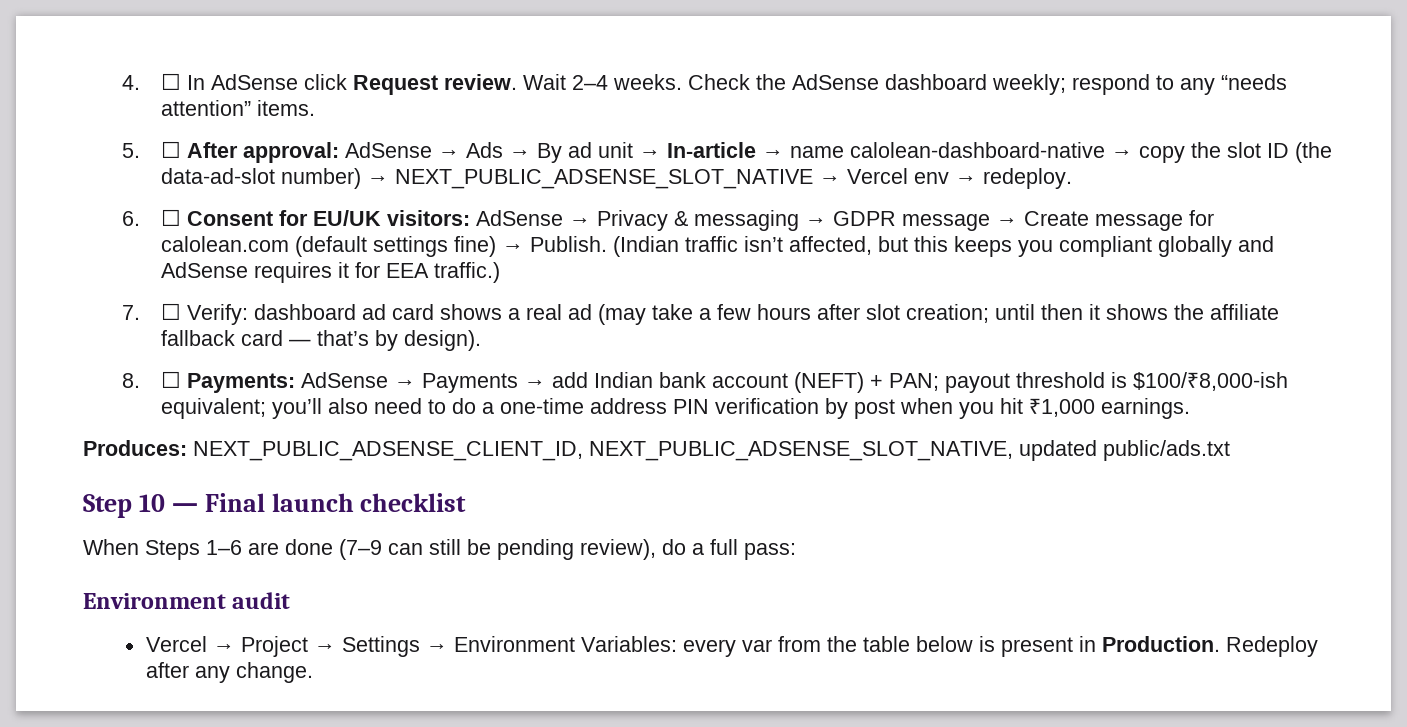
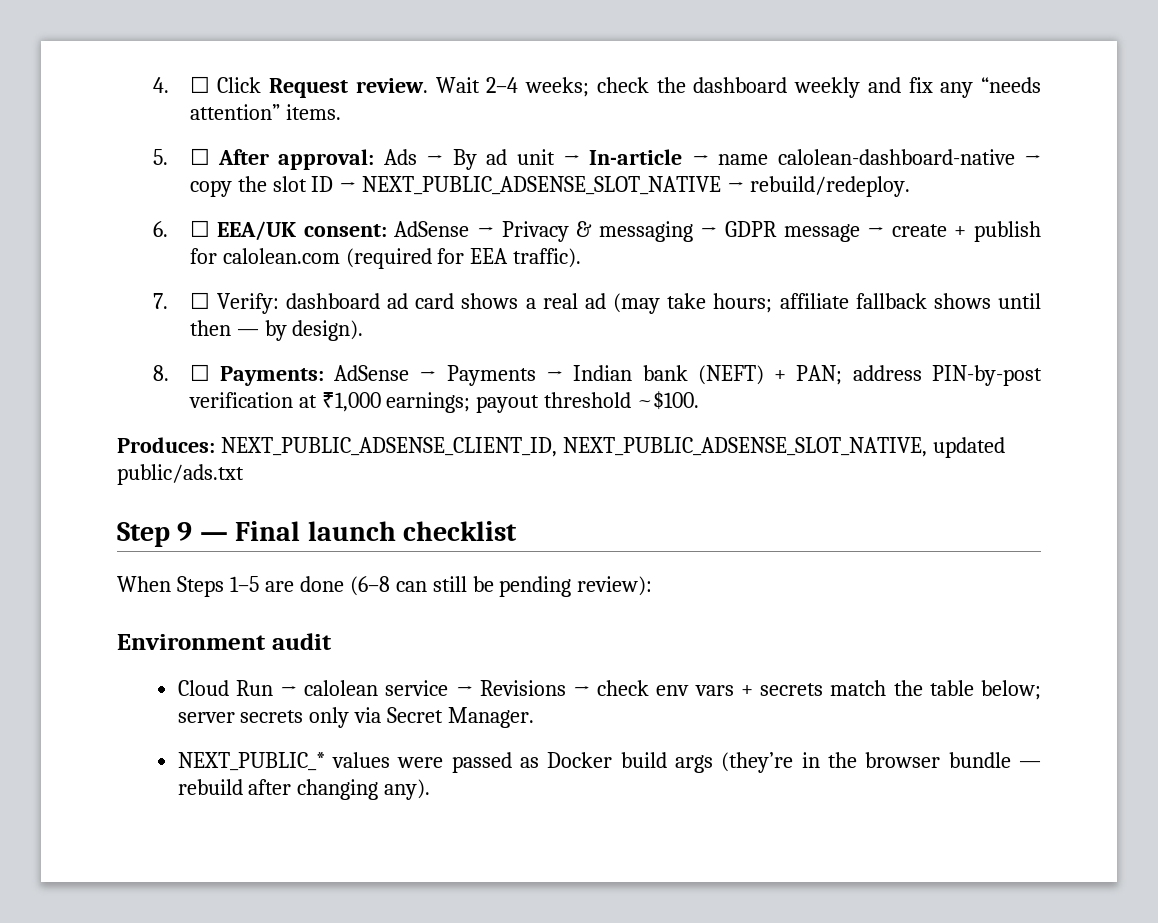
[187,74,348,90] In AdSense click -> [217,77,262,93] Click
[613,74,1175,95] weeks. Check the AdSense dashboard weekly; respond to -> [525,77,933,98] weeks; check the dashboard weekly and fix
[345,142,461,158] AdSense → -> (375, 159) none
[1295,142,1333,163] [161,168,1073,189] [122,209,471,226] (the data-ad-slot number) → NEXT_PUBLIC_ADSENSE_SLOT_NATIVE → Vercel env → redeploy. // 6. ☐ Consent for EU/UK visitors: -> [339,176,911,197] [153,220,387,241] → NEXT_PUBLIC_ADSENSE_SLOT_NATIVE → rebuild/redeploy. // 6. ☐ EEA/UK consent:
[1024,210,1215,231] [161,236,1275,257] [161,262,350,283] Create message for calolean.com (default settings fine) → Publish. (Indian traffic isn’t affected, but this keeps you compliant globally and AdSense requires it -> [891,221,1042,242] [189,248,432,269] create + publish for calolean.com (required
[434,262,501,283] traffic.) -> [513,248,582,268] traffic).
[699,304,1280,323] [161,330,370,346] a few hours after slot creation; until then it shows the affiliate fallback card — that’s -> [713,293,1041,313] [189,320,259,336] hours; affiliate fallback shows until then —
[552,372,589,388] add -> (564, 375) none
[712,373,789,388] account -> (688, 373) none
[945,372,1289,393] [161,398,1191,419] payout threshold is $100/₹8,000-ish equivalent; you’ll also need to do a one-time address PIN verification by post when you hit ₹1,000 earnings. -> [852,365,1043,386] [188,391,700,413] address PIN-by-post verification at ₹1,000 earnings; payout threshold ~$100.
[138,494,165,512] 10 -> [177,522,193,541] 9
[206,540,242,555] 1–6 -> [229,576,259,592] 1–5
[339,539,382,560] (7–9 -> [349,576,390,596] (6–8
[580,539,796,560] [83,592,291,609] [145,636,1318,657] [145,662,313,683] review), do a full pass: // Environment audit // Vercel → Project → Settings → Environment Variables: every var from the table below is present in Production. Redeploy after any change. -> [577,576,653,596] [117,633,332,650] [177,680,1042,700] [177,707,535,728] [177,752,1042,773] [177,779,431,800] review): // Environment audit // Cloud Run → calolean service → Revisions → check env vars + secrets match the table below; server secrets only via Secret Manager. // NEXT_PUBLIC_* values were passed as Docker build args (they’re in the browser bundle — rebuild after changing any).

